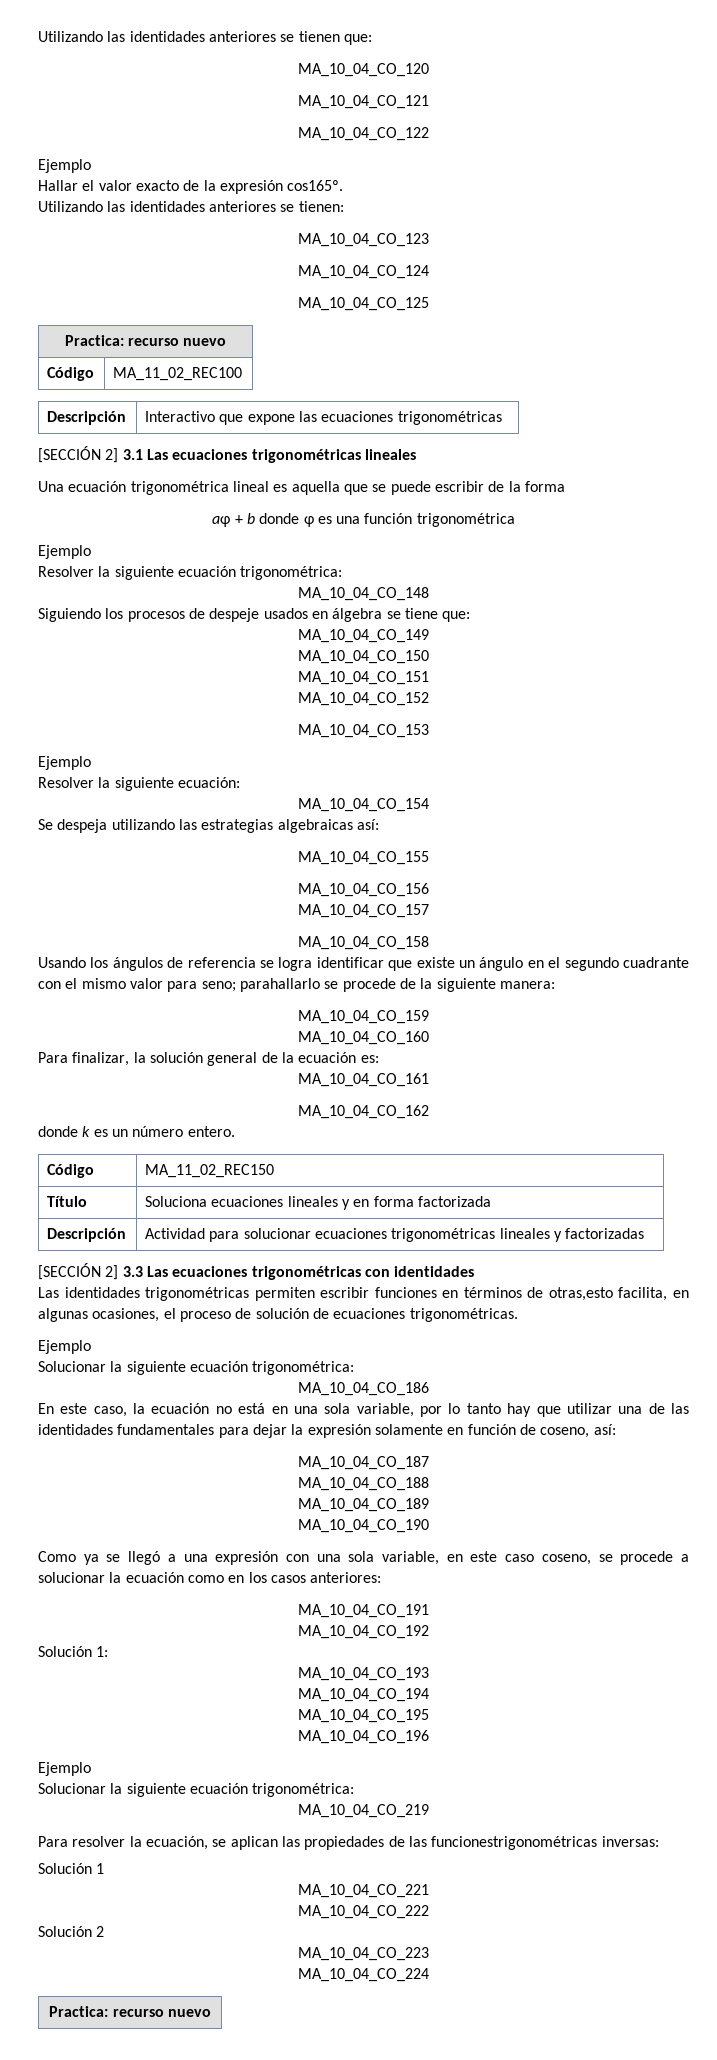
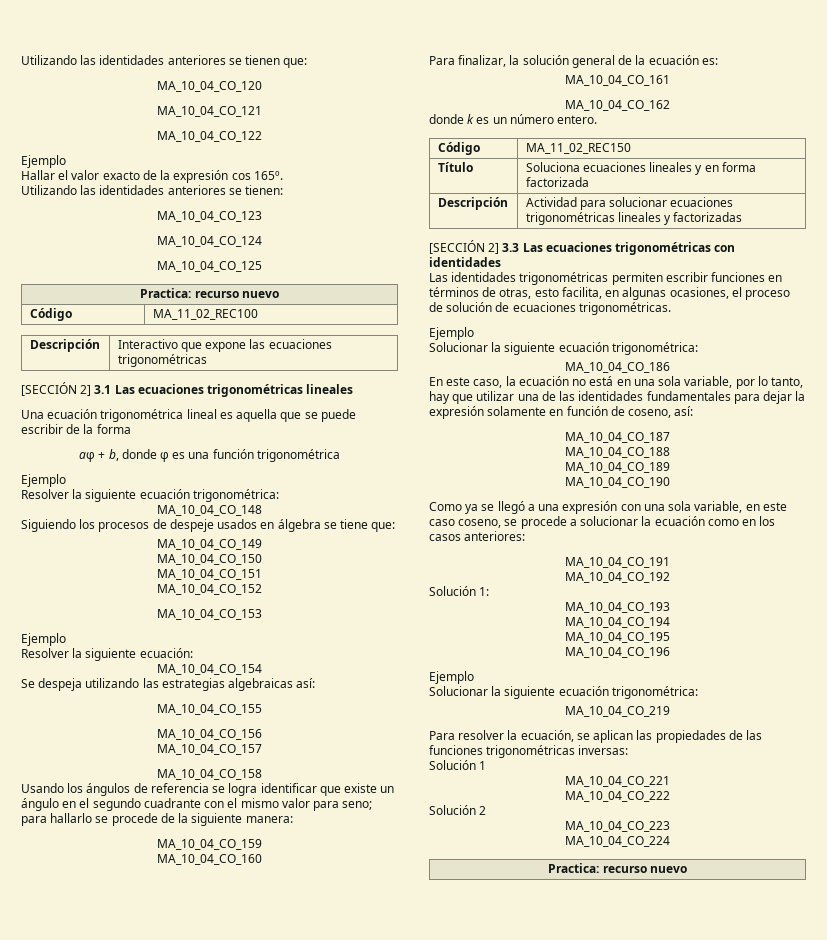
[287,180,344,191] cos165º. -> [231,171,283,180] cos 165º.
[246,513,255,524] b -> [108,449,119,461] b,
[239,978,320,992] parahallarlo -> [21,813,93,826] para hallarlo
[548,1287,613,1301] otras,esto -> [499,288,559,299] otras, esto
[466,1403,501,1414] tanto -> [771,377,804,388] tanto,
[431,1836,598,1850] funcionestrigonométricas -> [429,745,576,758] funciones trigonométricas

